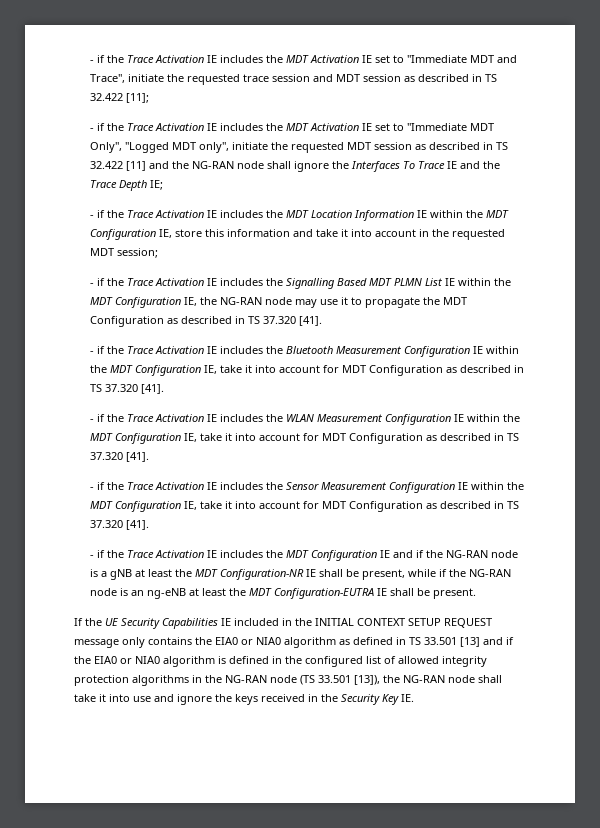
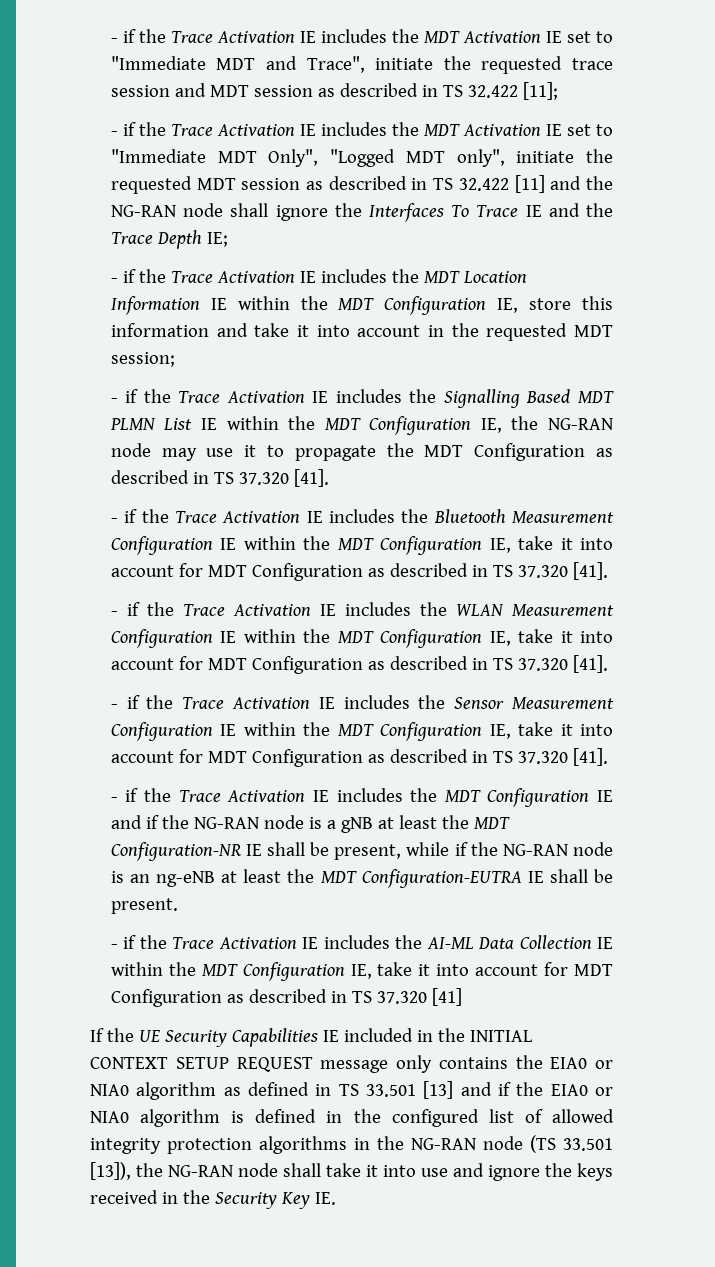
(476, 593) none -> [110,935,613,949] [110,962,613,981] [110,988,462,1007] // - if the Trace Activation IE includes the AI-ML Data Collection IE within the MDT Configuration IE, take it into account for MDT Configuration as described in TS 37.320 [41]

